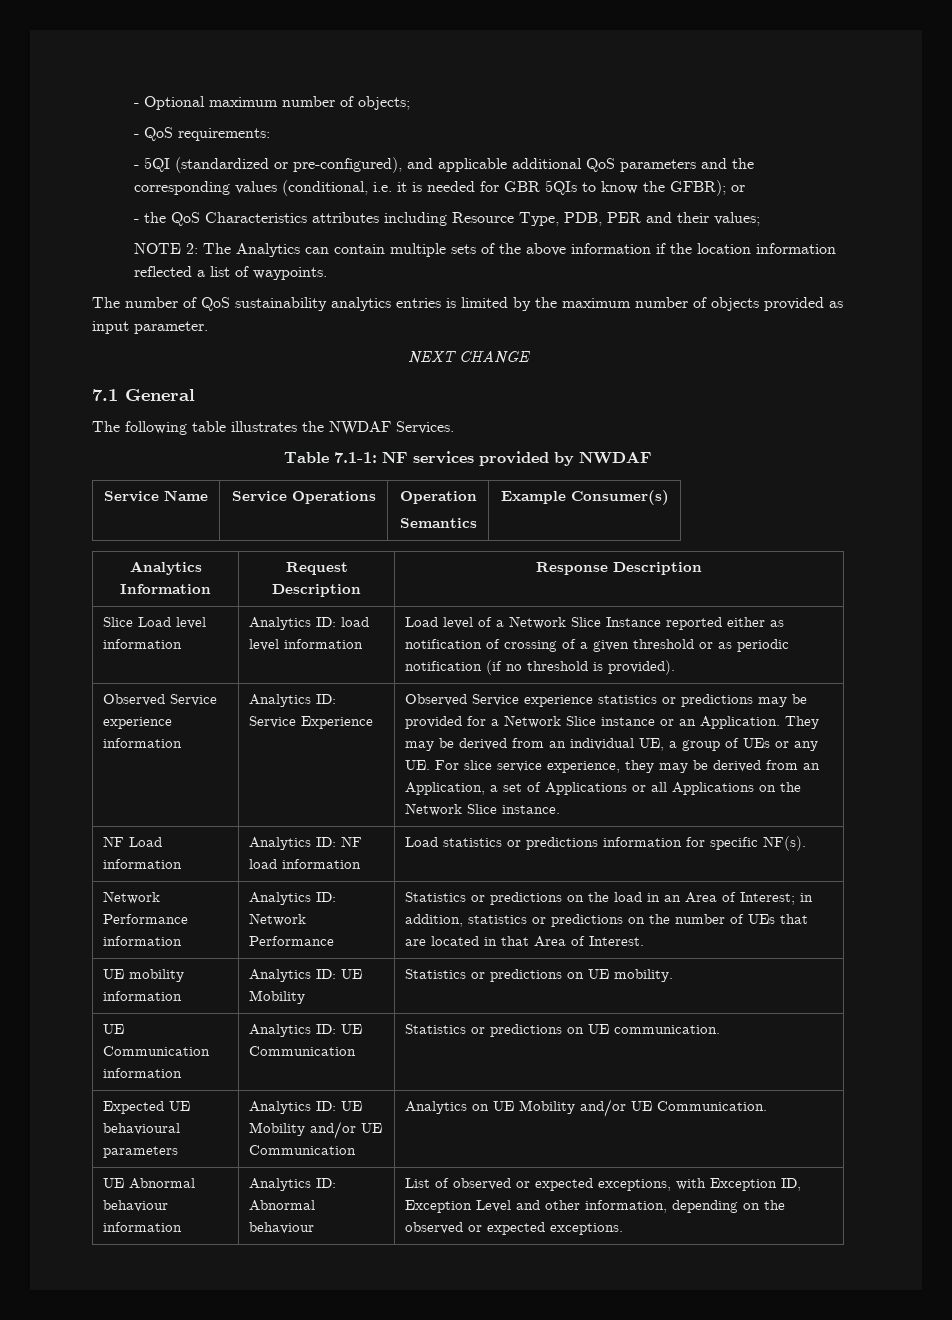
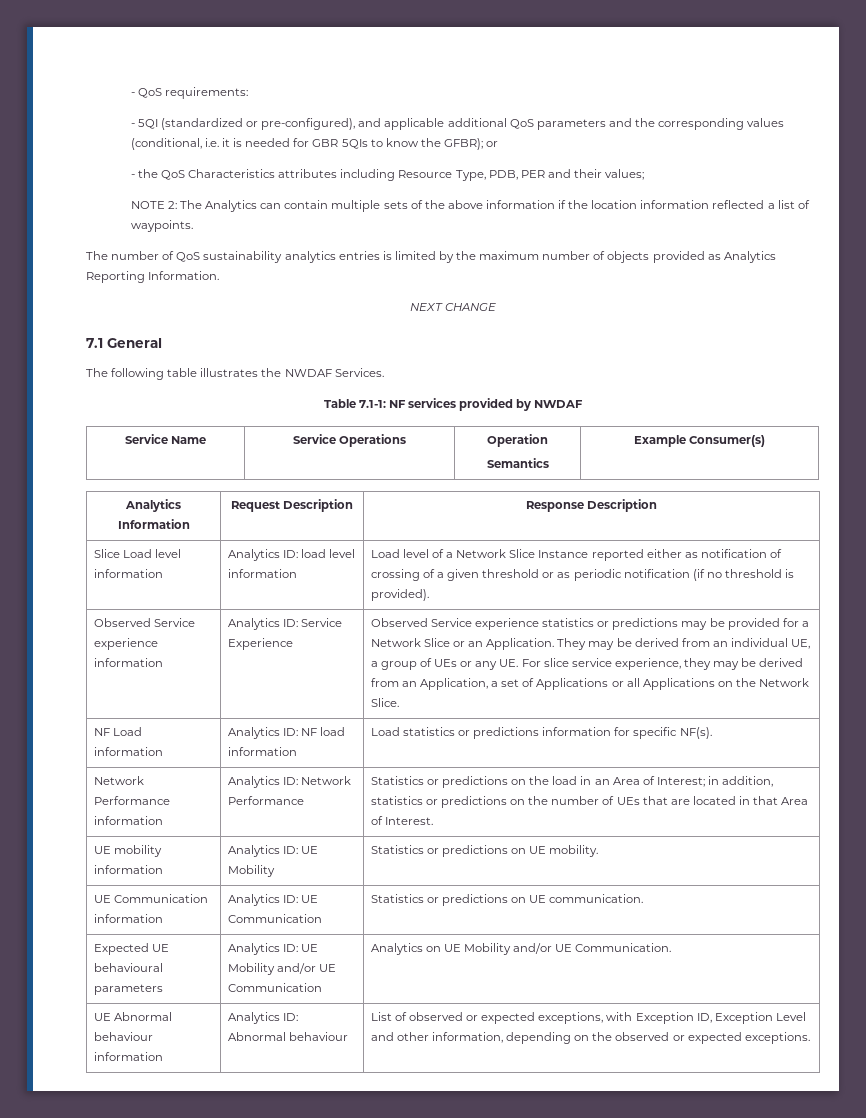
[133,96,410,110] [133,134,139,138] - Optional maximum number of objects; // - -> [130,92,135,96] -
[92,321,208,334] input parameter. -> [723,251,776,263] [86,271,220,283] Analytics Reporting Information.
[601,717,656,726] instance -> (450, 642) none
[467,804,561,814] Slice instance. -> [370,698,399,707] Slice.

